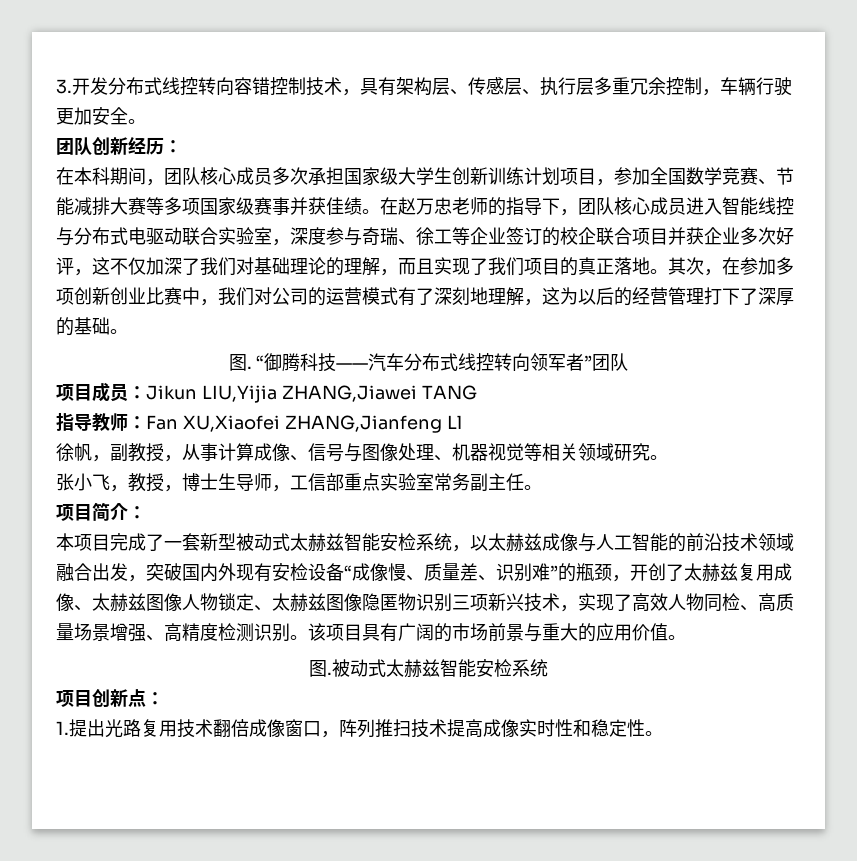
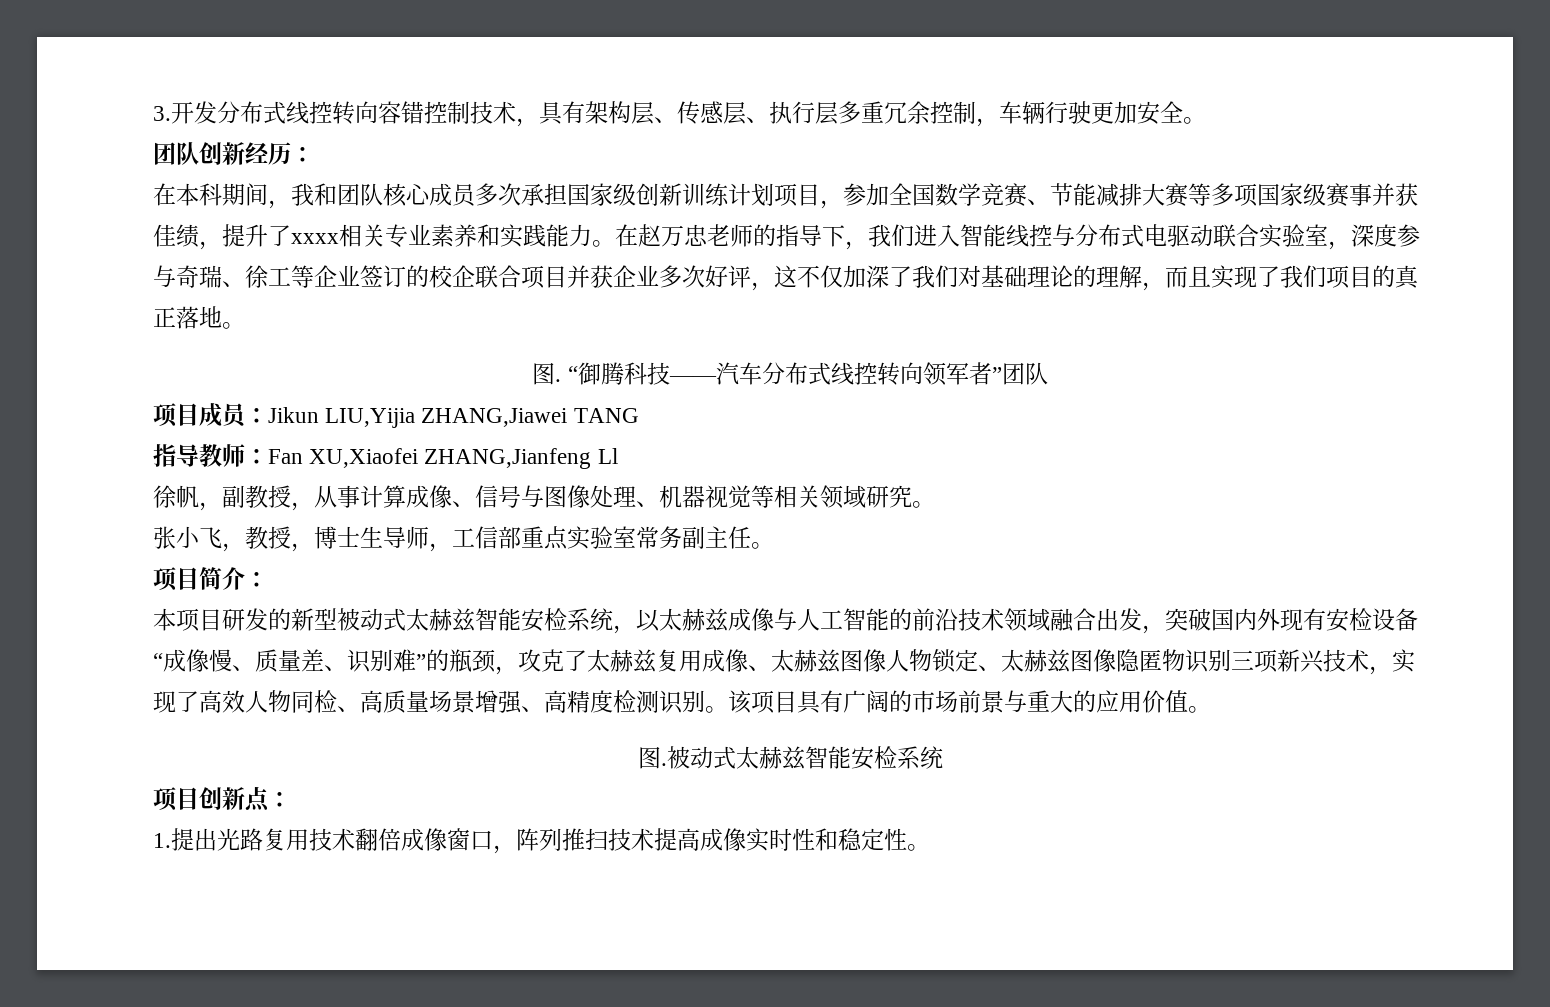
(164, 182) none -> [291,183,337,206] 我和
[398,167,452,185] 大学生 -> (636, 194) none
(362, 206) none -> [199,224,592,250] ，提升了xxxx相关专业素养和实践能力
[578,197,686,215] 团队核心成员 -> [868,224,914,247] 我们
[668,257,794,276] [56,287,794,306] [56,317,128,336] 其次，在参加多项创新创业比赛中，我们对公司的运营模式有了深刻地理解，这为以后的经营管理打下了深厚的基础。 -> (245, 325) none
[110,533,200,551] 完成了一套 -> [222,608,291,631] 研发的
[630,563,666,581] 开创 -> [518,649,564,672] 攻克

